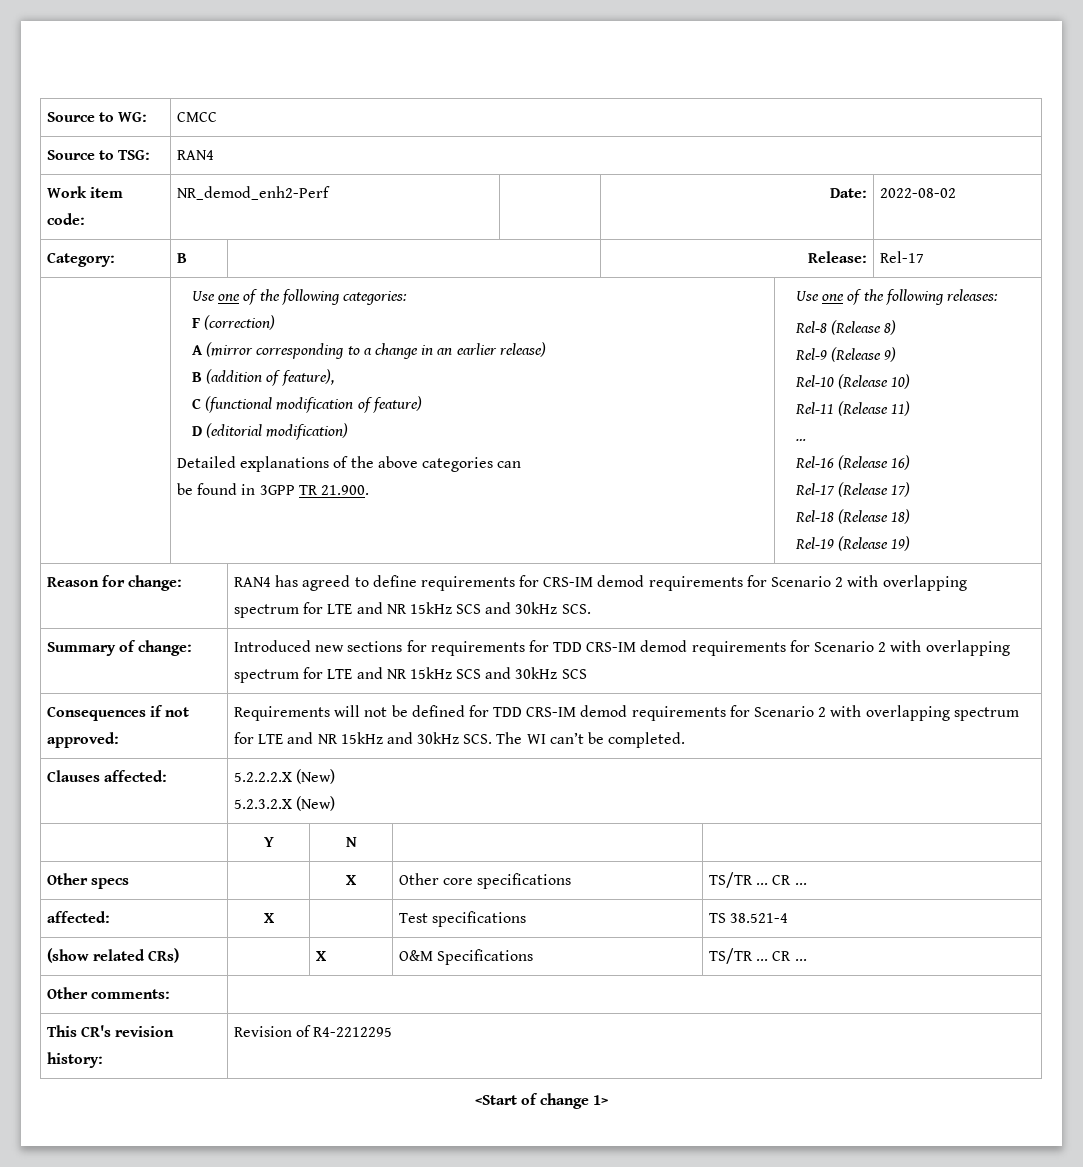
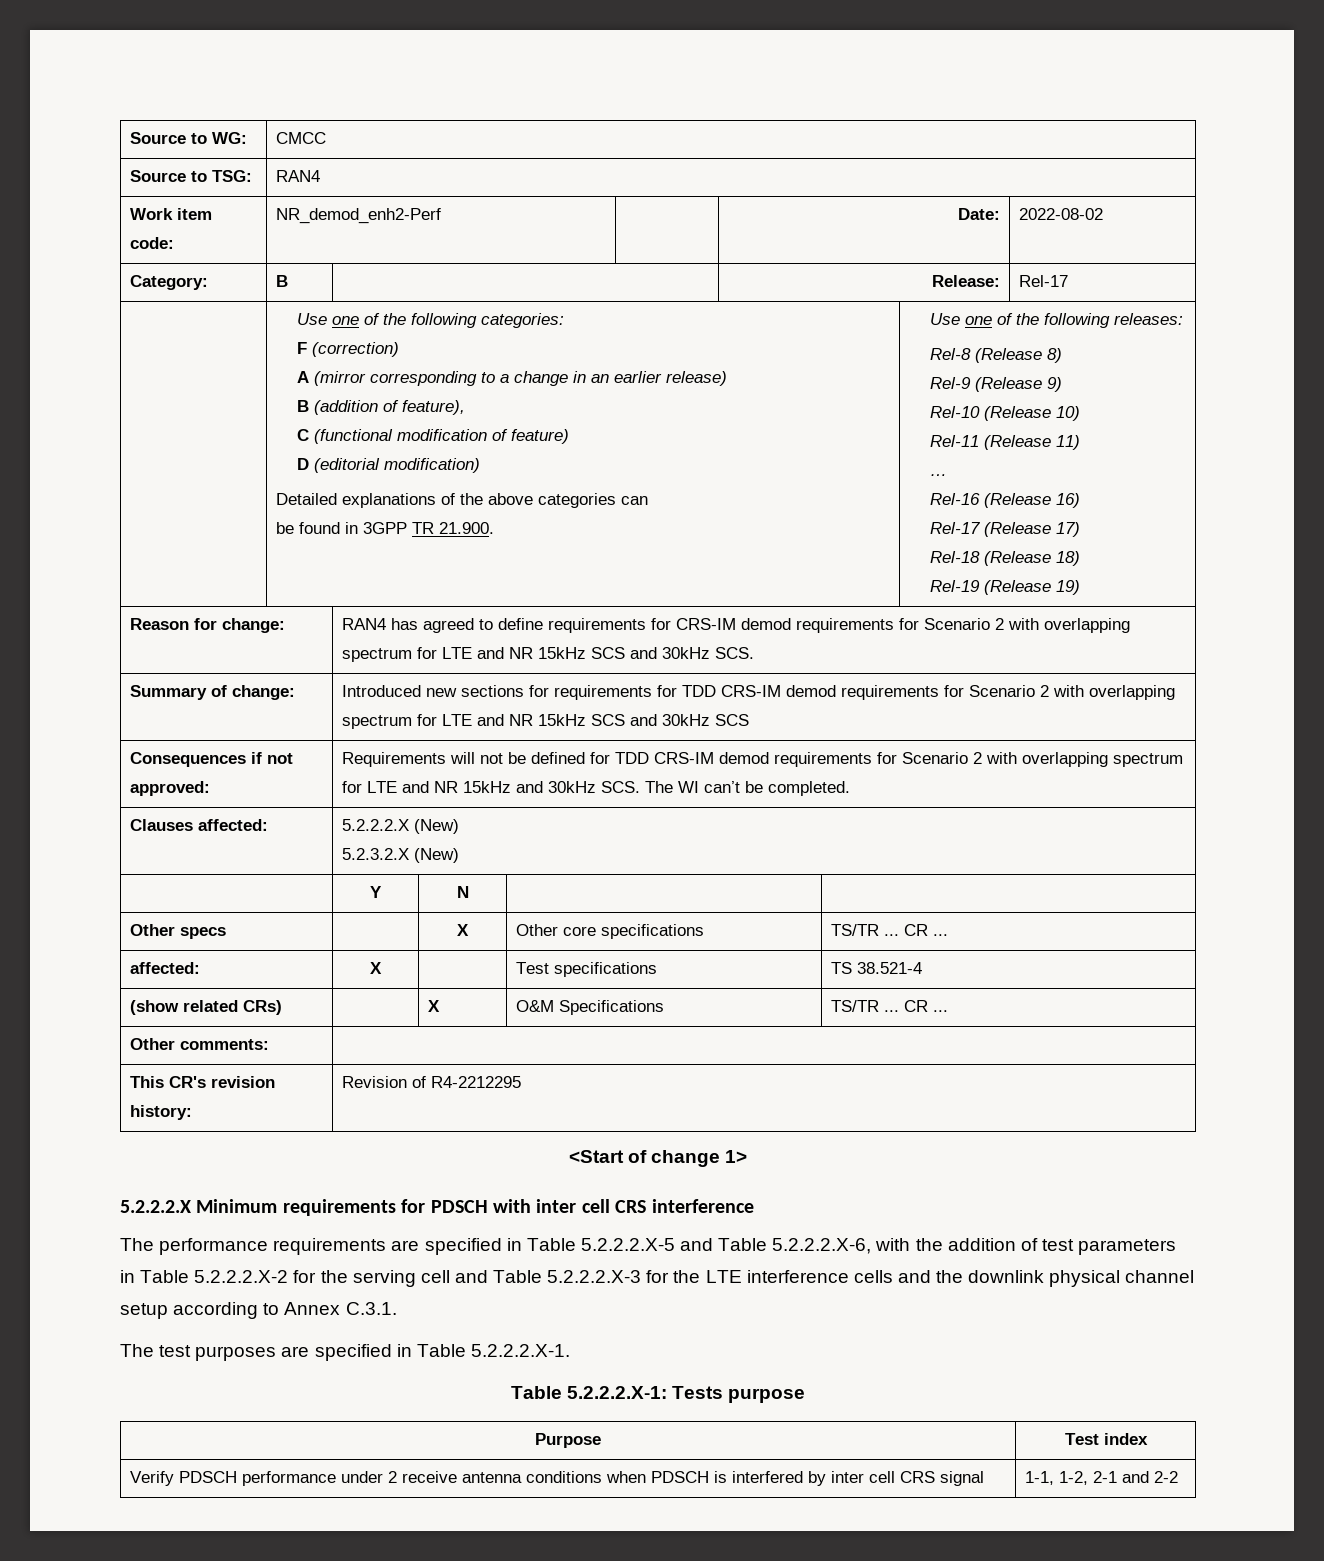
(609, 1100) none -> [120,1199,754,1216] [120,1238,1177,1255] [120,1270,1195,1287] [120,1302,397,1319] [120,1344,570,1361] [510,1386,806,1403] [535,1433,601,1448] [1064,1433,1148,1445] [130,1471,985,1486] [1025,1471,1179,1485] // 5.2.2.2.X Minimum requirements for PDSCH with inter cell CRS interference // The performance requirements are specified in Table 5.2.2.2.X-5 and Table 5.2.2.2.X-6, with the addition of test parameters in Table 5.2.2.2.X-2 for the serving cell and Table 5.2.2.2.X-3 for the LTE interference cells and the downlink physical channel setup according to Annex C.3.1. // The test purposes are specified in Table 5.2.2.2.X-1. // Table 5.2.2.2.X-1: Tests purpose // Purpose | Test index // Verify PDSCH performance under 2 receive antenna conditions when PDSCH is interfered by inter cell CRS signal | 1-1, 1-2, 2-1 and 2-2

